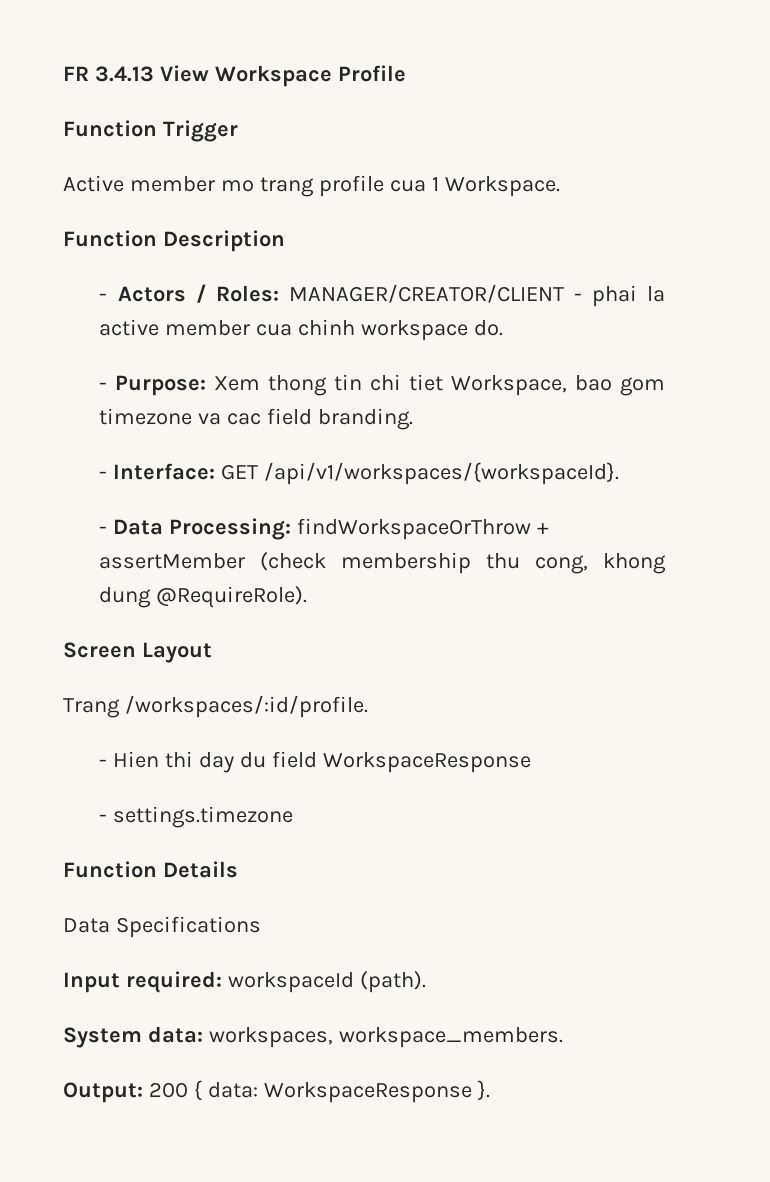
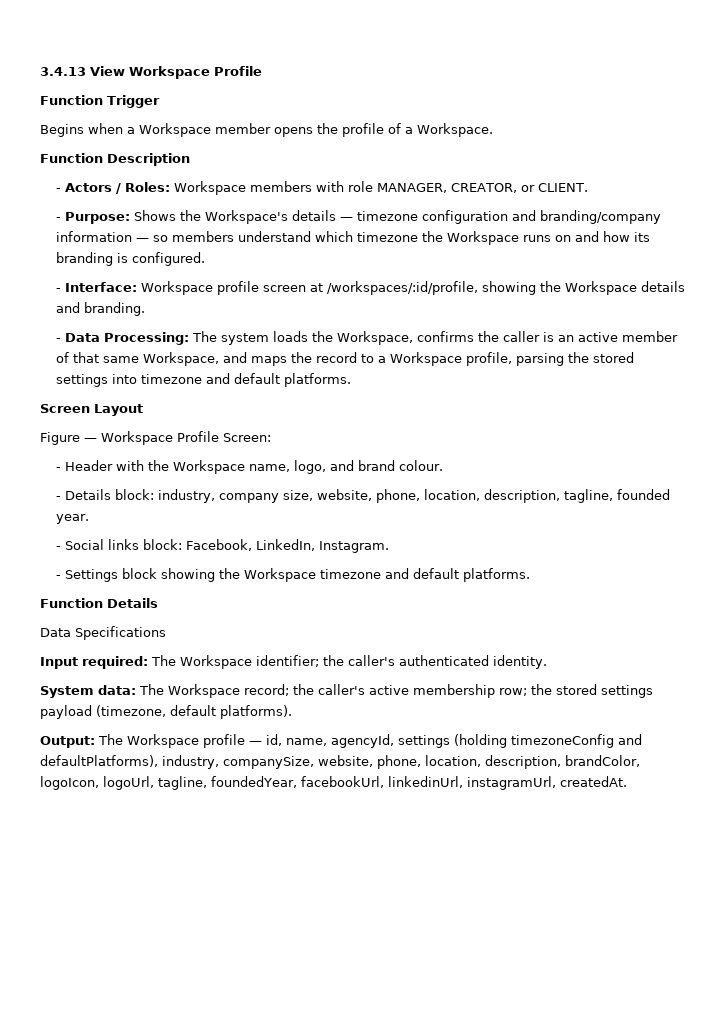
[63,66,89,81] FR -> (40, 71) none
[63,175,439,197] Active member mo trang profile cua 1 -> [40,123,413,137] Begins when a Workspace member opens the profile of a
[288,284,665,307] [99,319,504,341] [99,374,665,396] [99,408,414,430] [99,462,620,485] [99,518,550,540] [99,552,666,574] [99,586,308,608] [63,642,212,663] [63,695,368,718] [99,751,532,773] [99,806,294,828] MANAGER/CREATOR/CLIENT - phai la active member cua chinh workspace do. // - Purpose: Xem thong tin chi tiet Workspace, bao gom timezone va cac field branding. // - Interface: GET /api/v1/workspaces/{workspaceId}. // - Data Processing: findWorkspaceOrThrow + assertMember (check membership thu cong, khong dung @RequireRole). // Screen Layout // Trang /workspaces/:id/profile. // - Hien thi day du field WorkspaceResponse // - settings.timezone -> [173,181,588,195] [55,210,661,224] [55,231,650,245] [55,252,205,266] [55,281,685,295] [55,302,145,316] [55,331,678,345] [55,352,634,366] [55,373,351,387] [40,404,143,416] [40,431,271,445] [55,460,443,474] [55,489,670,503] [55,514,89,524] [55,539,389,553] [55,568,530,582] Workspace members with role MANAGER, CREATOR, or CLIENT. // - Purpose: Shows the Workspace's details — timezone configuration and branding/company information — so members understand which timezone the Workspace runs on and how its branding is configured. // - Interface: Workspace profile screen at /workspaces/:id/profile, showing the Workspace details and branding. // - Data Processing: The system loads the Workspace, confirms the caller is an active member of that same Workspace, and maps the record to a Workspace profile, parsing the stored settings into timezone and default platforms. // Screen Layout // Figure — Workspace Profile Screen: // - Header with the Workspace name, logo, and brand colour. // - Details block: industry, company size, website, phone, location, description, tagline, founded year. // - Social links block: Facebook, LinkedIn, Instagram. // - Settings block showing the Workspace timezone and default platforms.
[227,971,426,993] [63,1026,563,1048] [63,1080,490,1103] workspaceId (path). // System data: workspaces, workspace_members. // Output: 200 { data: WorkspaceResponse }. -> [151,655,547,669] [40,684,653,698] [40,705,292,719] [40,734,642,748] [40,755,640,769] [40,776,627,790] The Workspace identifier; the caller's authenticated identity. // System data: The Workspace record; the caller's active membership row; the stored settings payload (timezone, default platforms). // Output: The Workspace profile — id, name, agencyId, settings (holding timezoneConfig and defaultPlatforms), industry, companySize, website, phone, location, description, brandColor, logoIcon, logoUrl, tagline, foundedYear, facebookUrl, linkedinUrl, instagramUrl, createdAt.

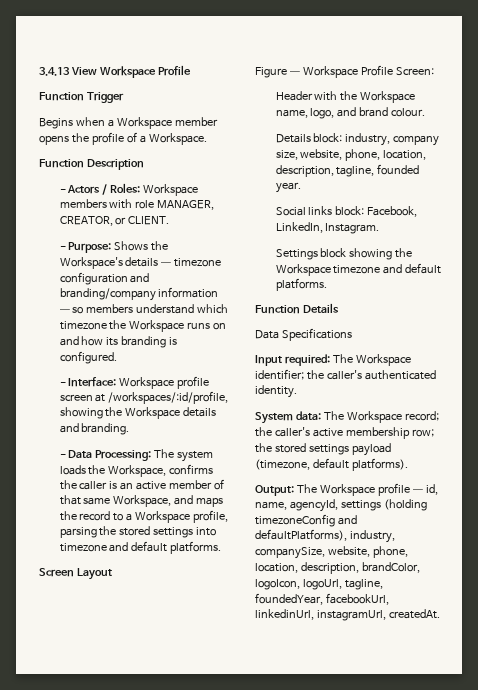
[55,467,61,471] - -> (434, 71) none
[55,496,61,500] - -> (426, 112) none
[55,546,61,550] - -> (301, 187) none
[55,575,61,579] - -> (380, 228) none

